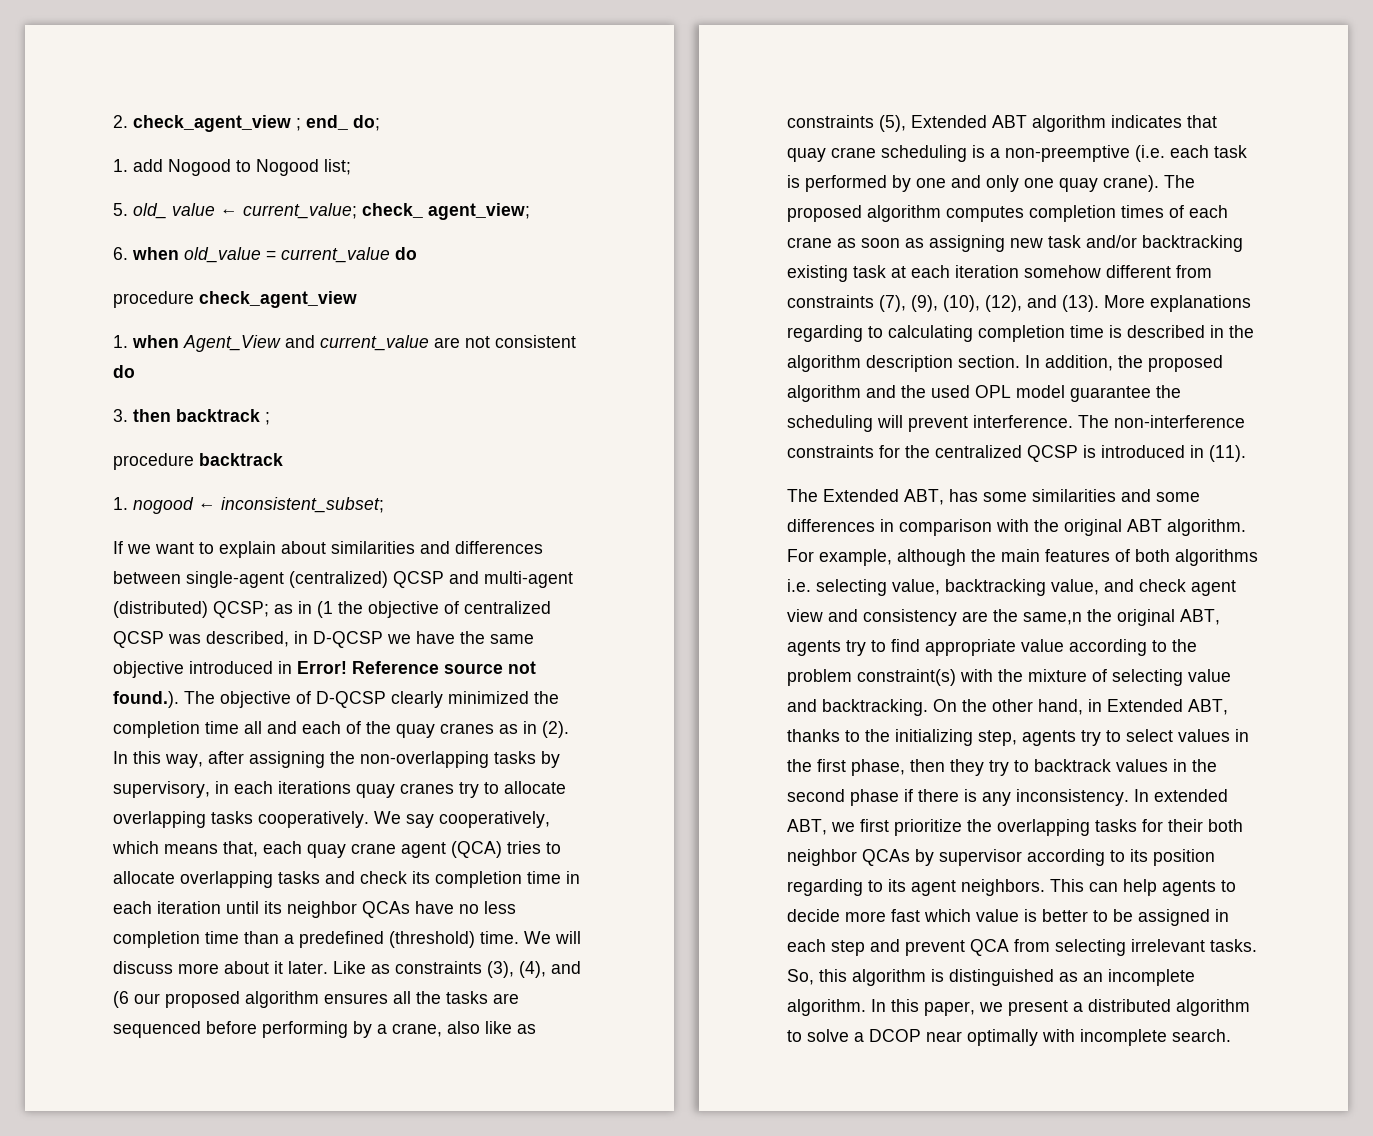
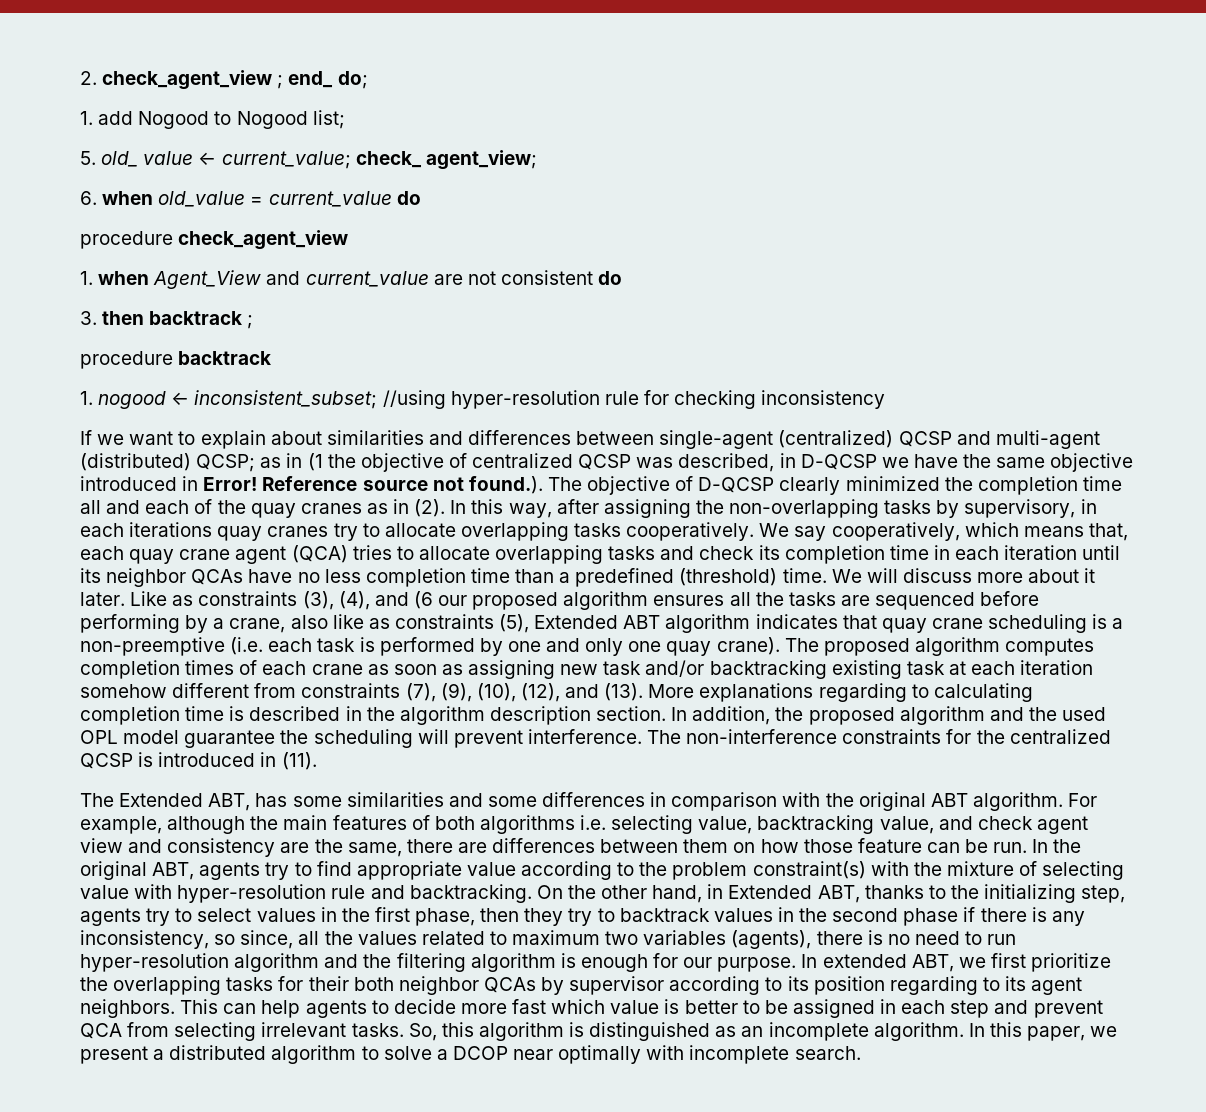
(384, 505) none -> [382,390,886,409] //using hyper-resolution rule for checking inconsistency
[1023,612,1082,625] same,n -> [347,838,1049,857] same, there are differences between them on how those feature can be run. In
(1231, 675) none -> [134,884,366,903] with hyper-resolution rule
[1016,789,1129,806] inconsistency. -> [80,930,1017,949] [80,953,797,972] inconsistency, so since, all the values related to maximum two variables (agents), there is no need to run hyper-resolution algorithm and the filtering algorithm is enough for our purpose.

